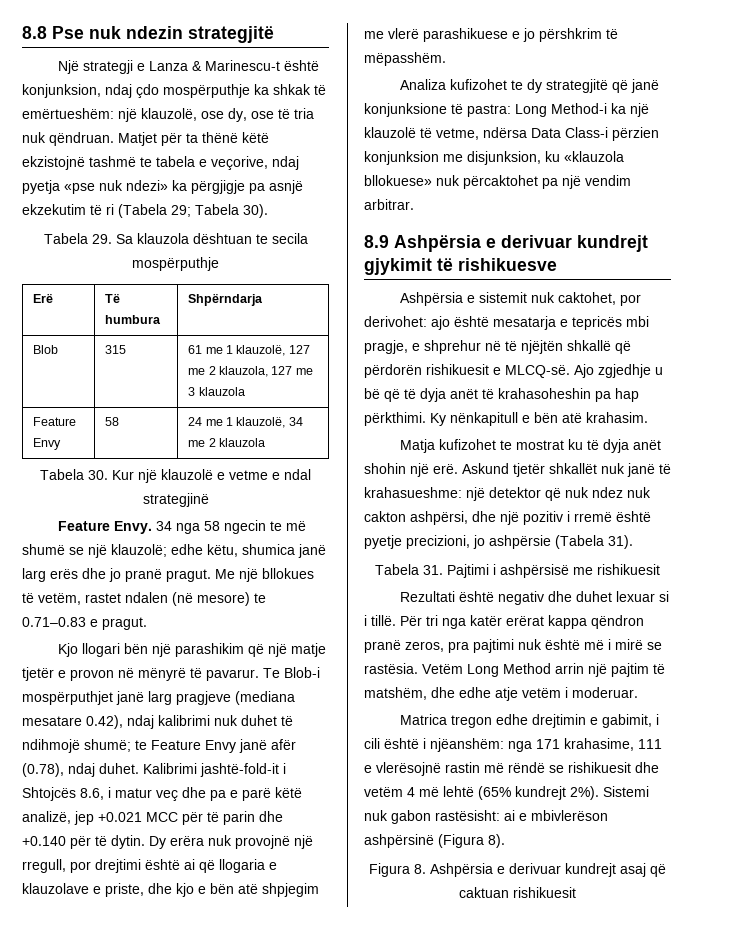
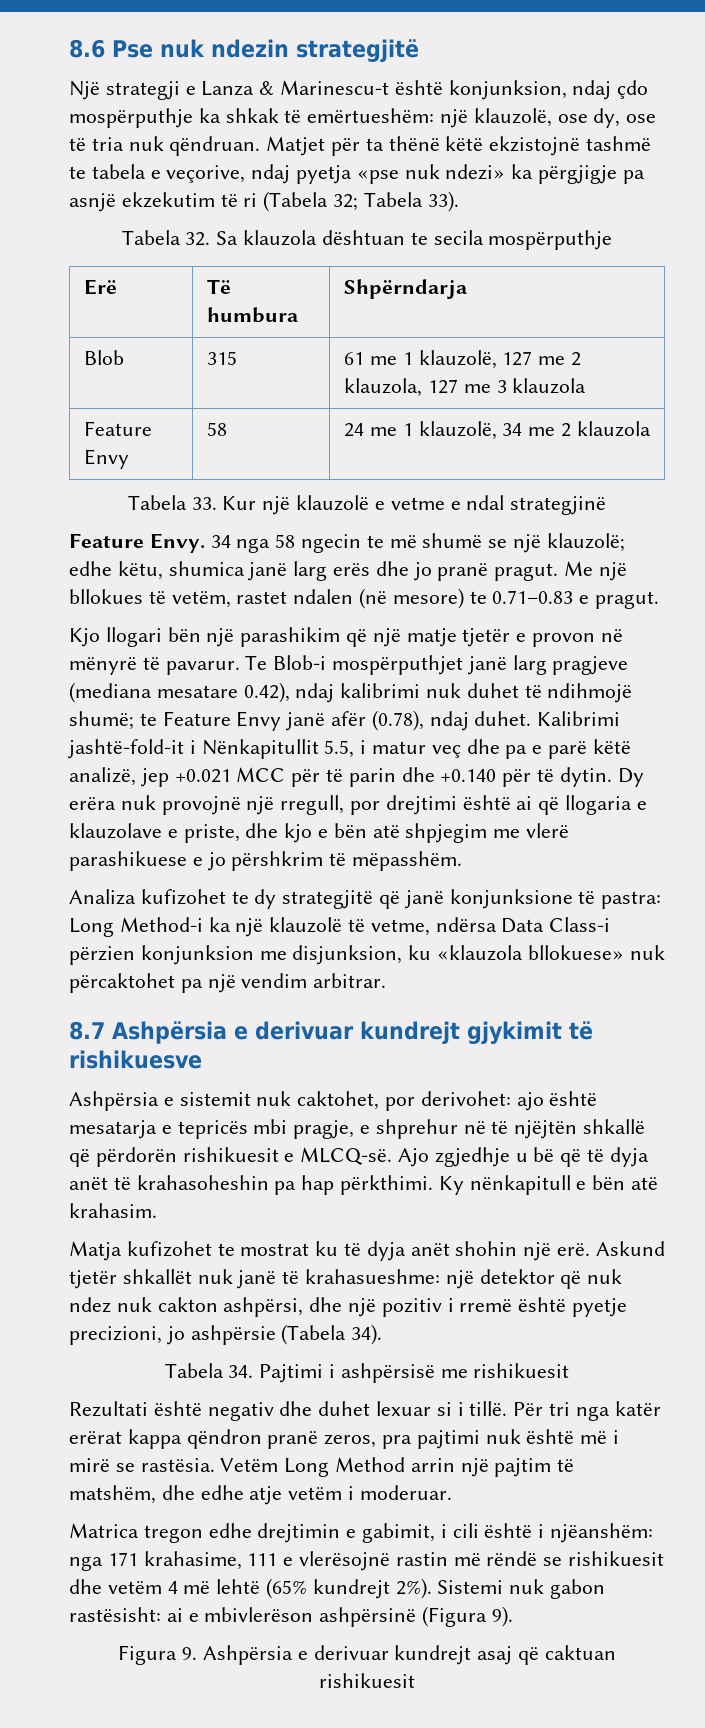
[22,26,47,39] 8.8 -> [69,39,105,58] 8.6
[171,204,268,218] [43,233,112,244] 29; Tabela 30). // Tabela 29. -> [333,191,459,212] [121,230,211,246] 32; Tabela 33). // Tabela 32.
[88,470,108,480] 30. -> [191,497,217,510] 33.
[22,787,104,801] Shtojcës 8.6, -> [201,739,355,759] Nënkapitullit 5.5,
[364,235,389,248] 8.9 -> [69,1021,105,1040] 8.7
[608,535,633,549] [375,564,443,575] 31). // Tabela 31. -> [351,1324,383,1345] [164,1363,254,1378] 34). // Tabela 34.
[488,834,505,848] 8). -> [491,1606,513,1627] 9).
[414,864,426,874] 8. -> [182,1647,198,1660] 9.

